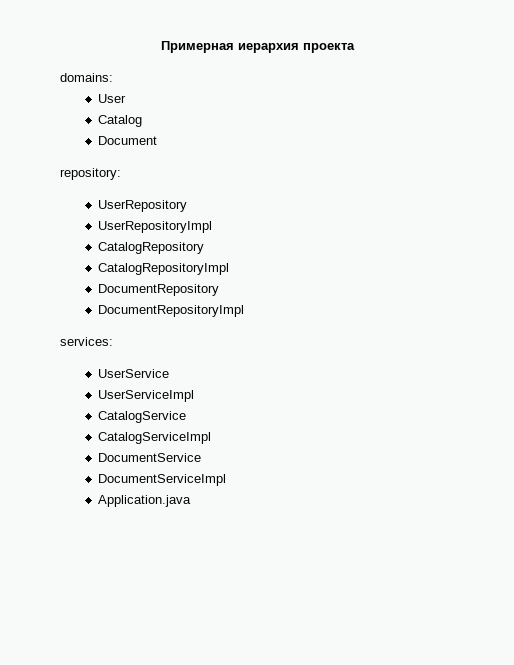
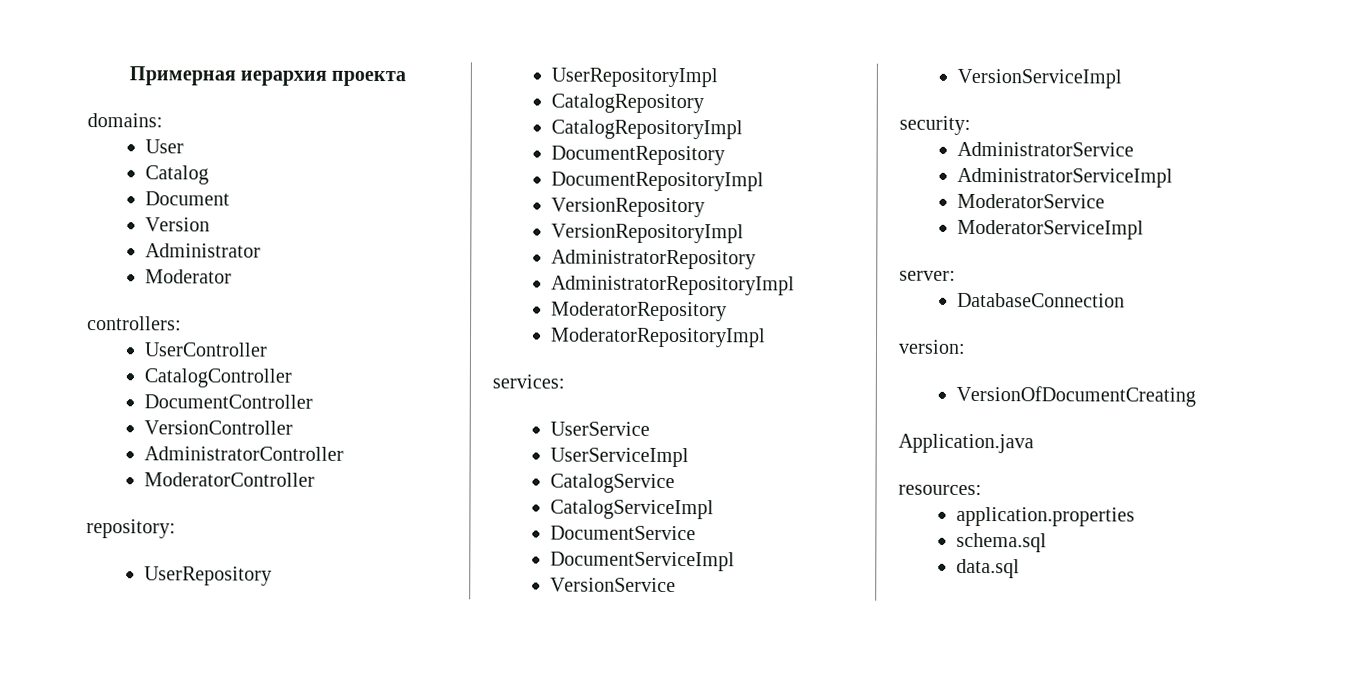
(157, 140) none -> [145,217,211,232] [145,243,262,258] [145,269,233,284] [87,316,182,331] [144,342,269,357] [144,368,293,388] [144,394,314,409] [144,420,294,435] [144,446,345,461] [144,472,316,487] // Version // Administrator // Moderator // controllers: // UserController // CatalogController // DocumentController // VersionController // AdministratorController // ModeratorController
(244, 311) none -> [551,197,706,218] [551,223,745,244] [551,249,757,270] [551,275,796,296] [551,301,728,322] [550,327,767,348] // VersionRepository // VersionRepositoryImpl // AdministratorRepository // AdministratorRepositoryImpl // ModeratorRepository // ModeratorRepositoryImpl
[97,495,191,507] Application.java -> [550,577,677,593] [957,68,1123,89] [899,115,971,135] [957,141,1135,157] [957,167,1174,188] [957,193,1106,209] [957,219,1145,240] [899,270,956,281] [957,292,1126,308] [898,339,966,354] [956,385,1197,407] [898,433,1034,454] [898,484,982,496] [956,506,1136,527] [956,532,1048,553] [956,558,1021,579] VersionService // VersionServiceImpl // security: // AdministratorService // AdministratorServiceImpl // ModeratorService // ModeratorServiceImpl // server: // DatabaseConnection // version: // VersionOfDocumentCreating // Application.java // resources: // application.properties // schema.sql // data.sql

